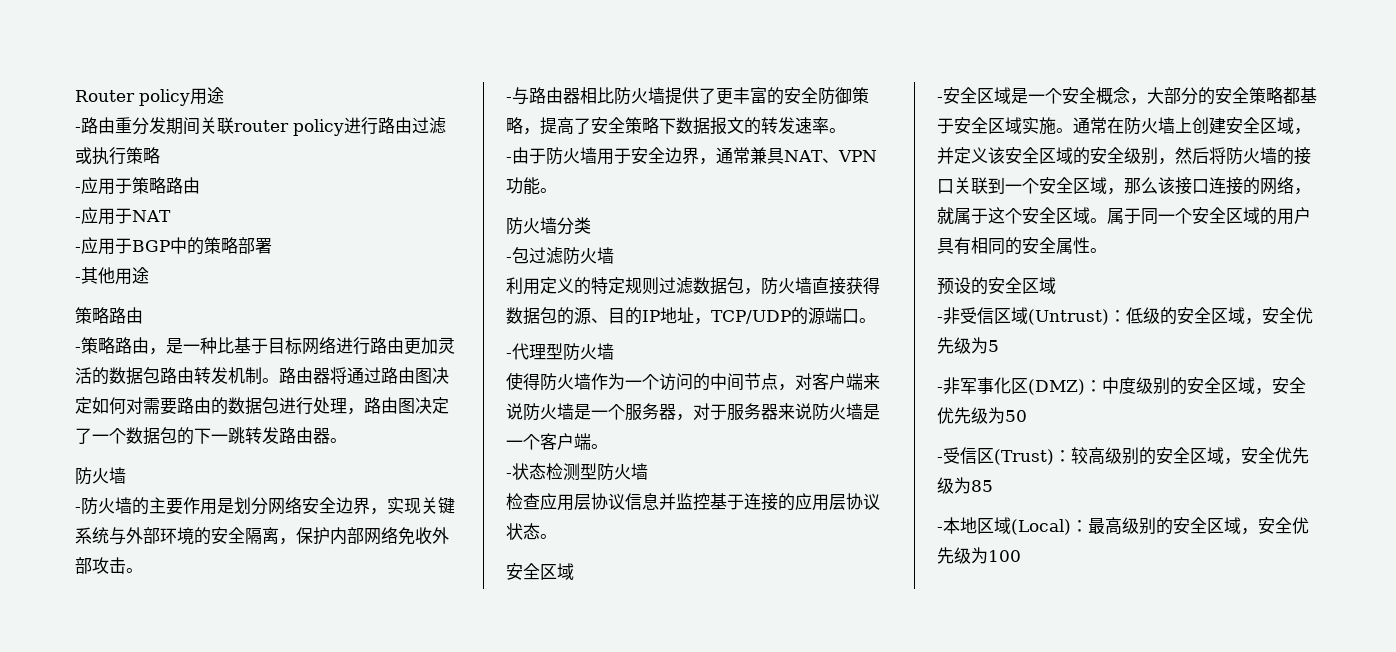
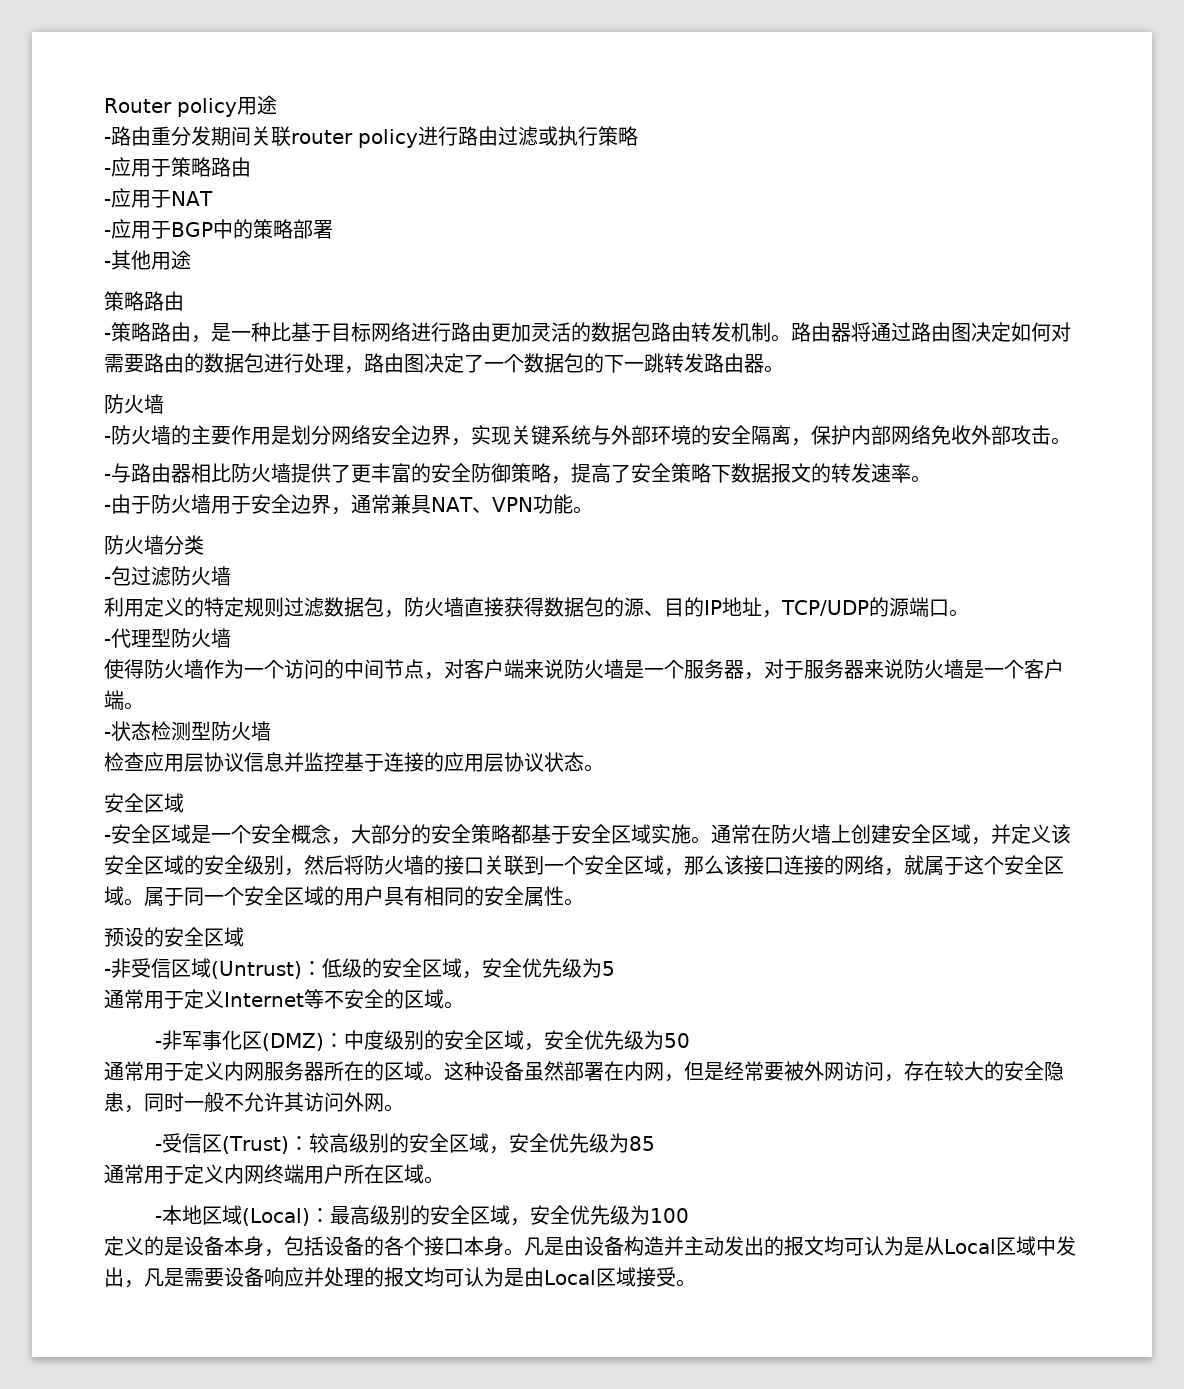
(999, 346) none -> [104,989,464,1009] // 通常用于定义Internet等不安全的区域。
(1027, 416) none -> [104,1061,1064,1082] [104,1092,404,1113] // 通常用于定义内网服务器所在的区域。这种设备虽然部署在内网，但是经常要被外网访问，存在较大的安全隐患，同时一般不允许其访问外网。
(993, 486) none -> [104,1164,444,1184] // 通常用于定义内网终端用户所在区域。
(1021, 556) none -> [104,1236,1076,1257] [104,1267,696,1288] // 定义的是设备本身，包括设备的各个接口本身。凡是由设备构造并主动发出的报文均可认为是从Local区域中发出，凡是需要设备响应并处理的报文均可认为是由Local区域接受。

